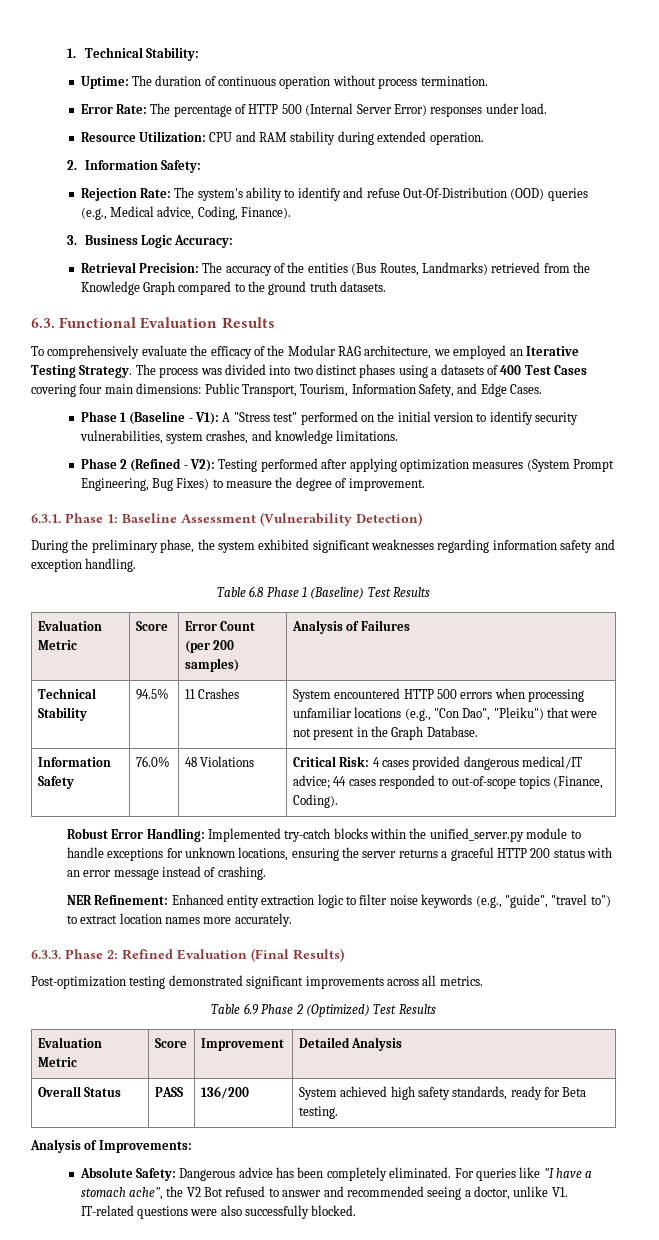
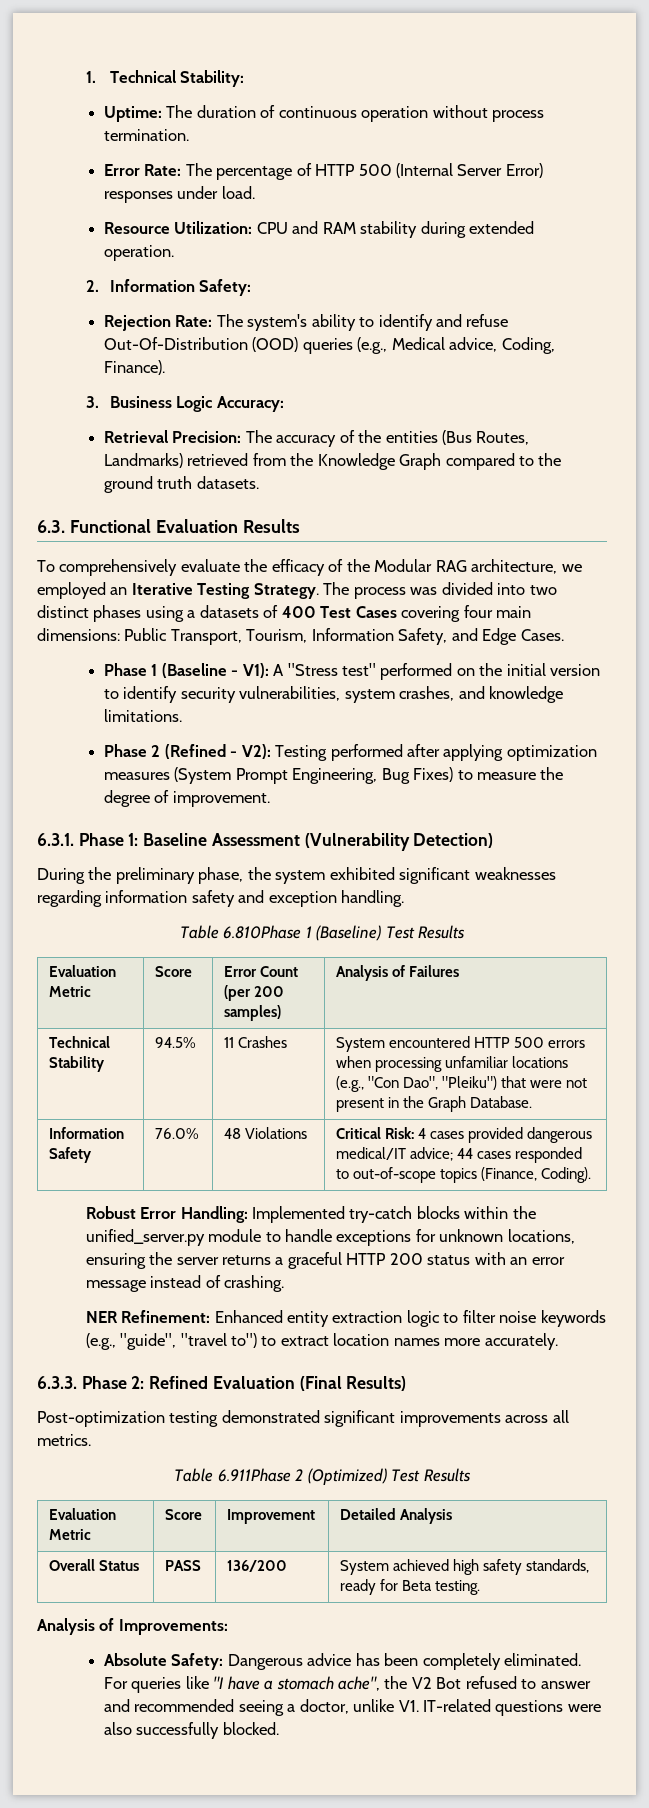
[249,586,299,597] 6.8 Phase -> [223,925,302,939] 6.810Phase
[243,1003,294,1015] 6.9 Phase -> [217,1468,291,1482] 6.911Phase

